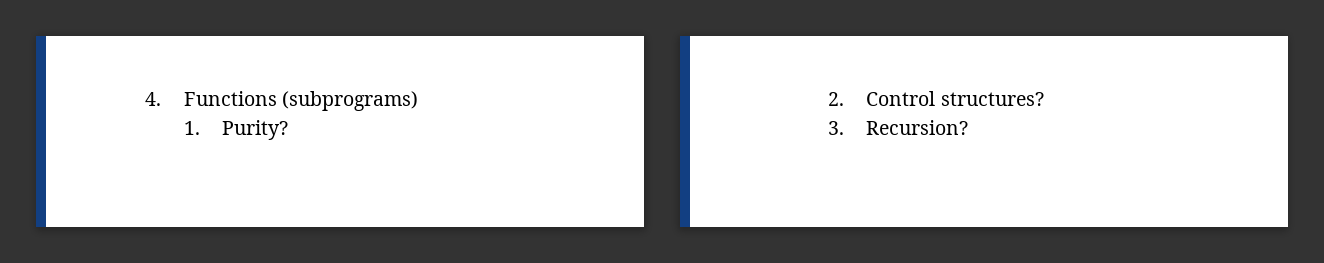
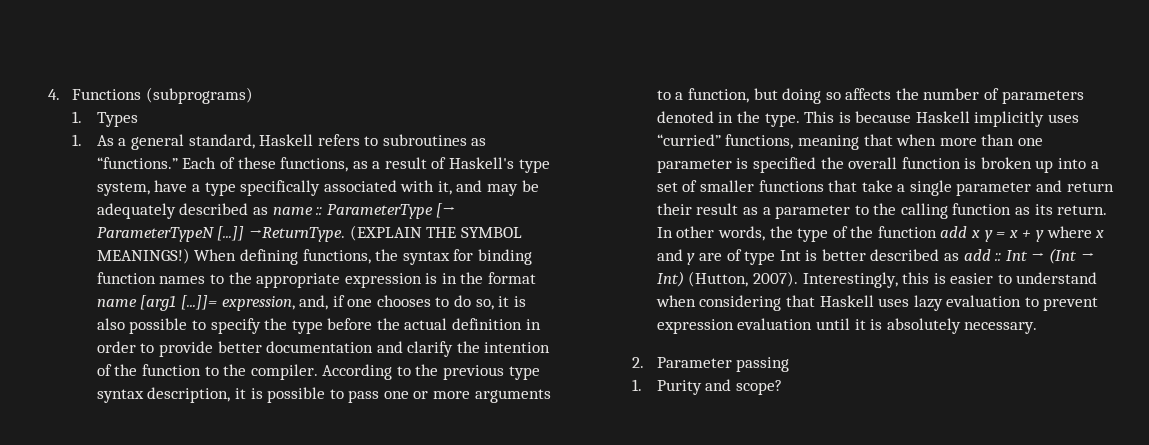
[222,120,289,140] [827,91,1044,106] [827,120,969,135] Purity? // 2. Control structures? // 3. Recursion? -> [96,112,138,127] [72,134,487,150] [96,157,550,173] [96,180,539,196] [96,203,456,219] [96,225,522,242] [96,248,532,265] [96,272,537,288] [96,295,526,311] [96,318,541,334] [96,341,551,357] [96,364,540,380] [96,387,551,403] [656,88,1084,104] [656,111,1080,127] [656,134,1043,150] [656,157,1099,173] [656,180,1114,196] [656,203,1108,219] [656,226,1105,242] [656,248,1094,265] [656,271,1098,288] [655,295,1099,311] [656,318,1038,334] [632,357,790,372] [632,379,782,395] Types // 1. As a general standard, Haskell refers to subroutines as “functions.” Each of these functions, as a result of Haskell's type system, have a type specifically associated with it, and may be adequately described as name :: ParameterType [→ ParameterTypeN [...]] →ReturnType. (EXPLAIN THE SYMBOL MEANINGS!) When defining functions, the syntax for binding function names to the appropriate expression is in the format name [arg1 [...]]= expression, and, if one chooses to do so, it is also possible to specify the type before the actual definition in order to provide better documentation and clarify the intention of the function to the compiler. According to the previous type syntax description, it is possible to pass one or more arguments to a function, but doing so affects the number of parameters denoted in the type. This is because Haskell implicitly uses “curried” functions, meaning that when more than one parameter is specified the overall function is broken up into a set of smaller functions that take a single parameter and return their result as a parameter to the calling function as its return. In other words, the type of the function add x y = x + y where x and y are of type Int is better described as add :: Int → (Int → Int) (Hutton, 2007). Interestingly, this is easier to understand when considering that Haskell uses lazy evaluation to prevent expression evaluation until it is absolutely necessary. // 2. Parameter passing // 1. Purity and scope?

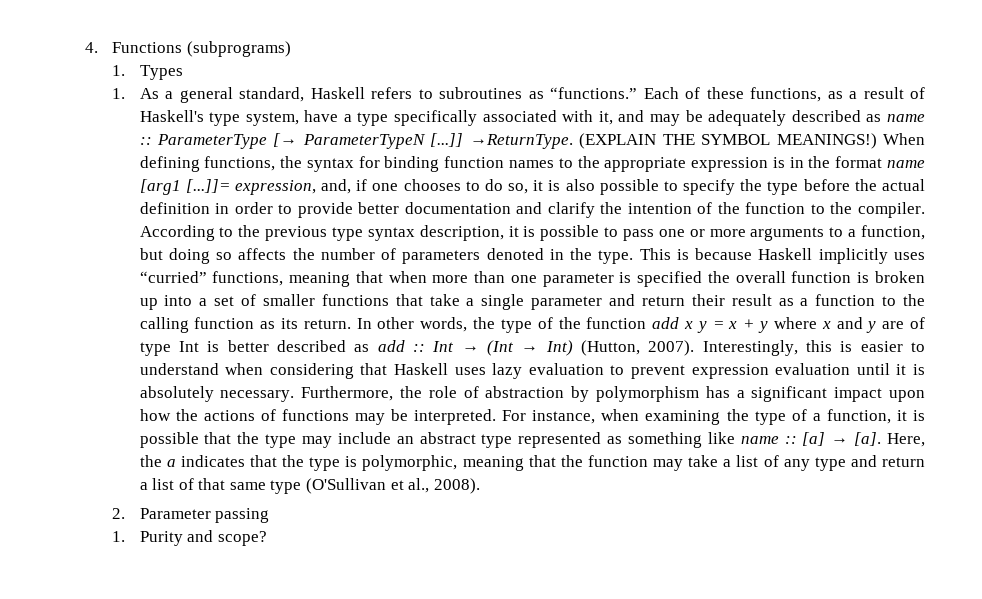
[775,205,851,219] parameter -> [815,294,876,306] function
(1038, 328) none -> [301,386,926,402] [139,409,926,425] [139,432,925,448] [139,455,926,471] [139,478,480,494] Furthermore, the role of abstraction by polymorphism has a significant impact upon how the actions of functions may be interpreted. For instance, when examining the type of a function, it is possible that the type may include an abstract type represented as something like name :: [a] → [a]. Here, the a indicates that the type is polymorphic, meaning that the function may take a list of any type and return a list of that same type (O'Sullivan et al., 2008).

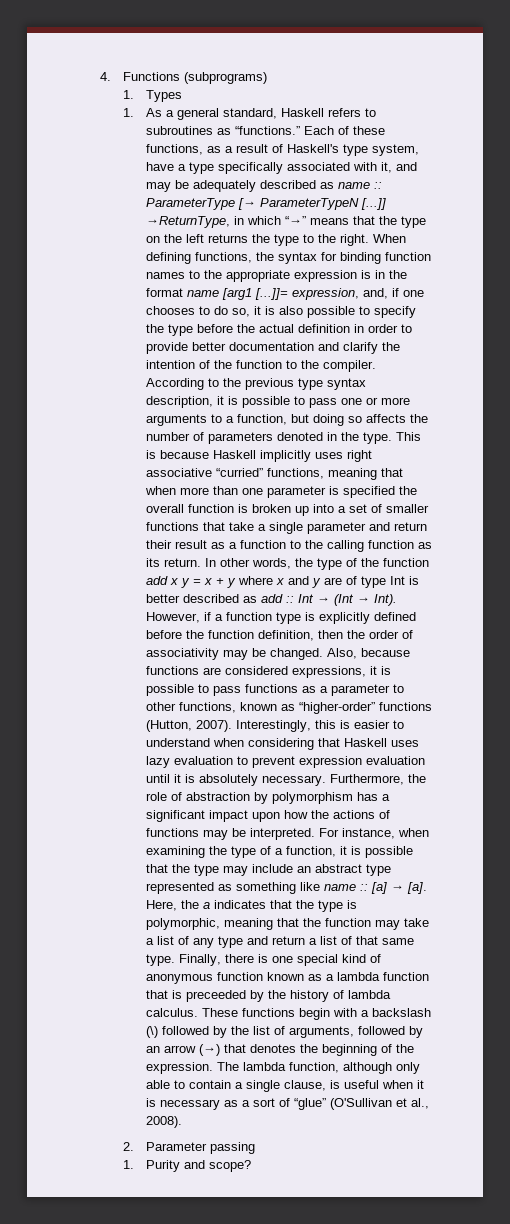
[469,133,877,149] →ReturnType. (EXPLAIN THE SYMBOL MEANINGS!) -> [146,216,427,228] [146,234,370,246] →ReturnType, in which “→” means that the type on the left returns the type to the right.
(925, 256) none -> [347,450,373,462] [146,468,213,477] right associative
[545,340,573,356] Int) -> [374,594,398,606] [146,612,417,624] [146,630,414,641] [146,648,411,660] [146,666,392,678] [146,684,405,696] [146,702,433,714] Int). However, if a function type is explicitly defined before the function definition, then the order of associativity may be changed. Also, because functions are considered expressions, it is possible to pass functions as a parameter to other functions, known as “higher-order” functions
[270,480,302,494] type -> [146,954,382,966] [146,972,430,984] [146,990,392,1002] [146,1008,432,1020] [146,1026,424,1038] [146,1044,415,1056] [146,1062,421,1074] [146,1080,425,1092] [146,1098,327,1110] type. Finally, there is one special kind of anonymous function known as a lambda function that is preceeded by the history of lambda calculus. These functions begin with a backslash (\) followed by the list of arguments, followed by an arrow (→) that denotes the beginning of the expression. The lambda function, although only able to contain a single clause, is useful when it is necessary as a sort of “glue”

